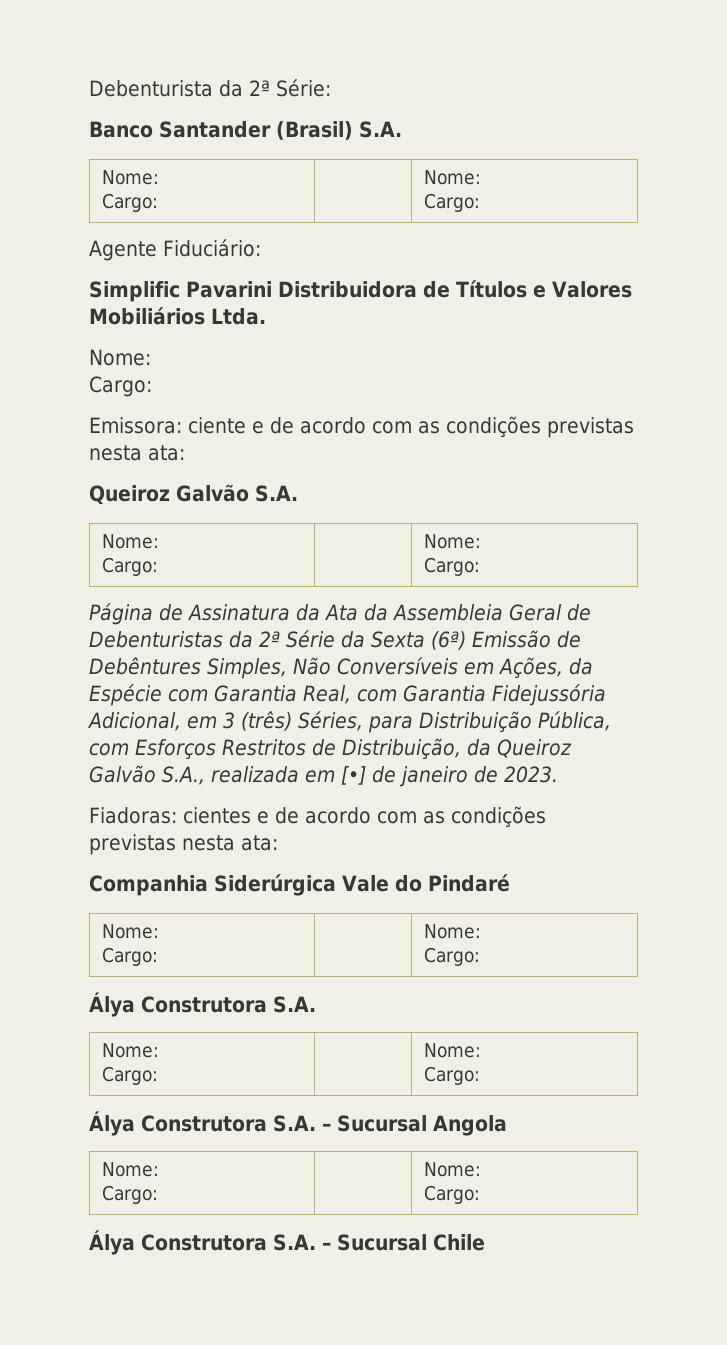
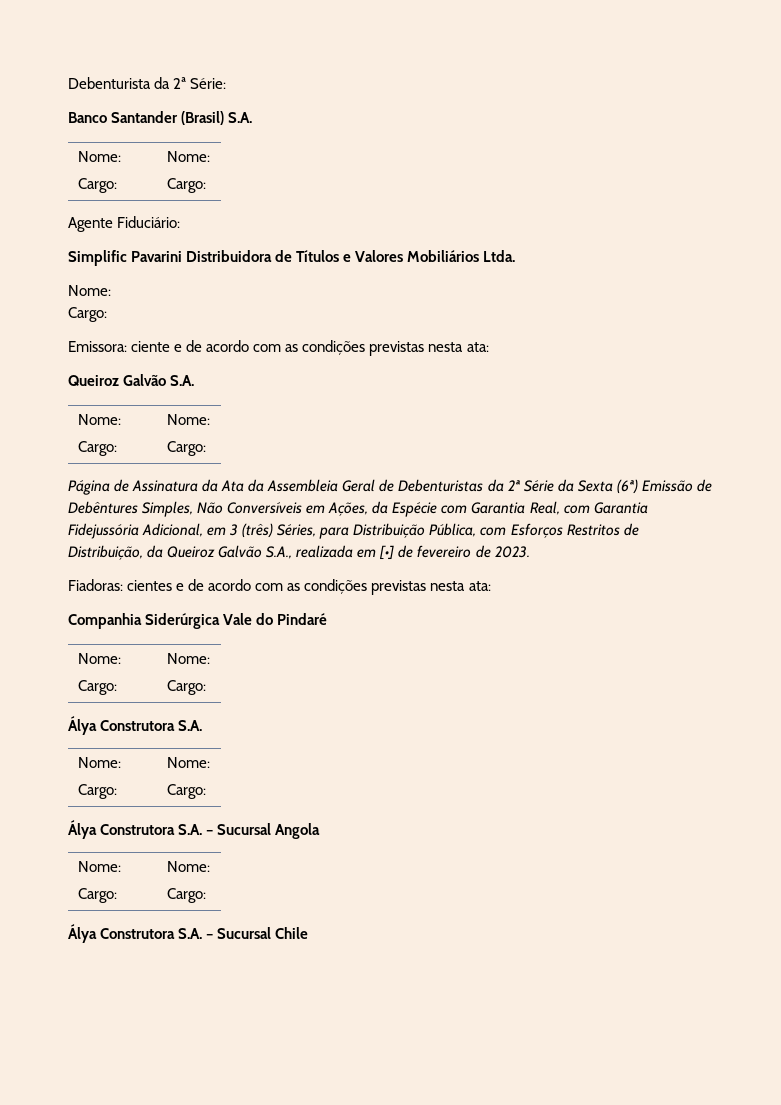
[399,766,468,787] janeiro -> [417,545,472,558] fevereiro

